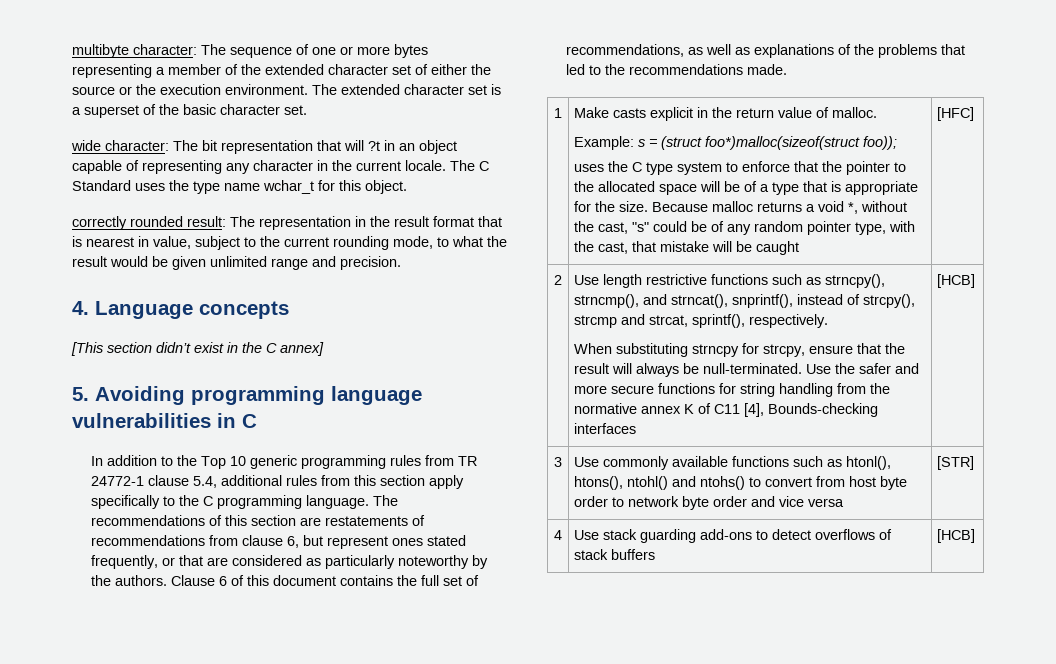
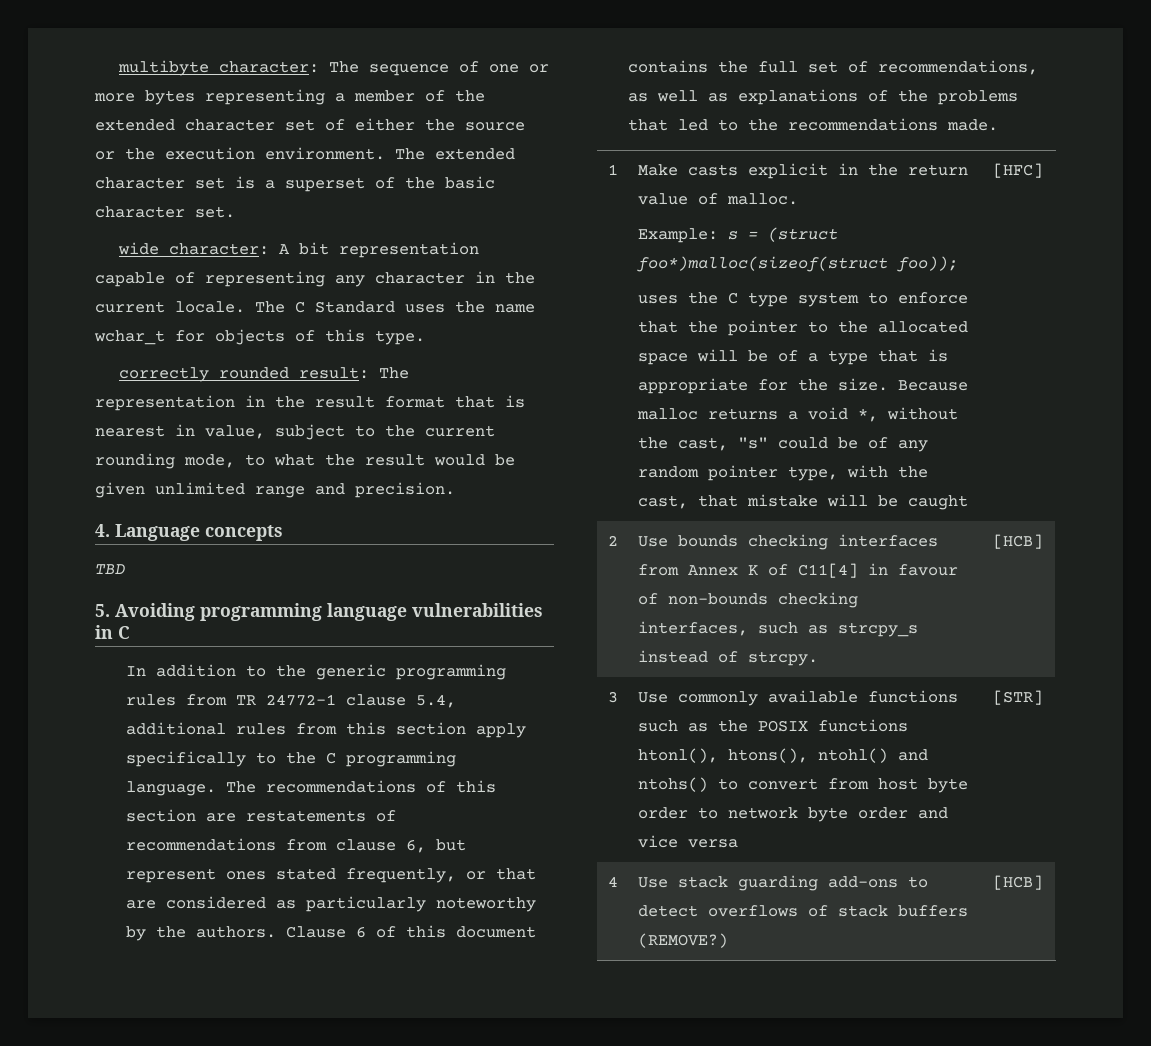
[173,140,198,151] The -> [279,244,291,254] A
[317,140,457,154] that will ?t in an object -> (480, 250) none
[193,181,220,194] type -> (485, 307) none
[339,180,407,194] this object. -> [215,329,425,345] objects of this type.
[71,342,324,356] [This section didn’t exist in the C annex] -> [95,564,125,574] TBD
[201,456,247,469] Top 10 -> (307, 671) none
[603,274,886,288] [574,294,916,308] [574,314,829,328] [574,343,906,357] [574,363,920,377] [574,383,891,397] [574,403,879,417] [574,423,637,434] length restrictive functions such as strncpy(), strncmp(), and strncat(), snprintf(), instead of strcpy(), strcmp and strcat, sprintf(), respectively. // When substituting strncpy for strcpy, ensure that the result will always be null-terminated. Use the safer and more secure functions for string handling from the normative annex K of C11 [4], Bounds-checking interfaces -> [678,534,939,550] [638,563,959,578] [638,592,859,608] [638,621,919,637] [638,650,819,666] bounds checking interfaces from Annex K of C11[4] in favour of non-bounds checking interfaces, such as strcpy_s instead of strcpy.
(843, 463) none -> [718,719,909,732] the POSIX functions
(656, 554) none -> [638,933,729,948] (REMOVE?)

